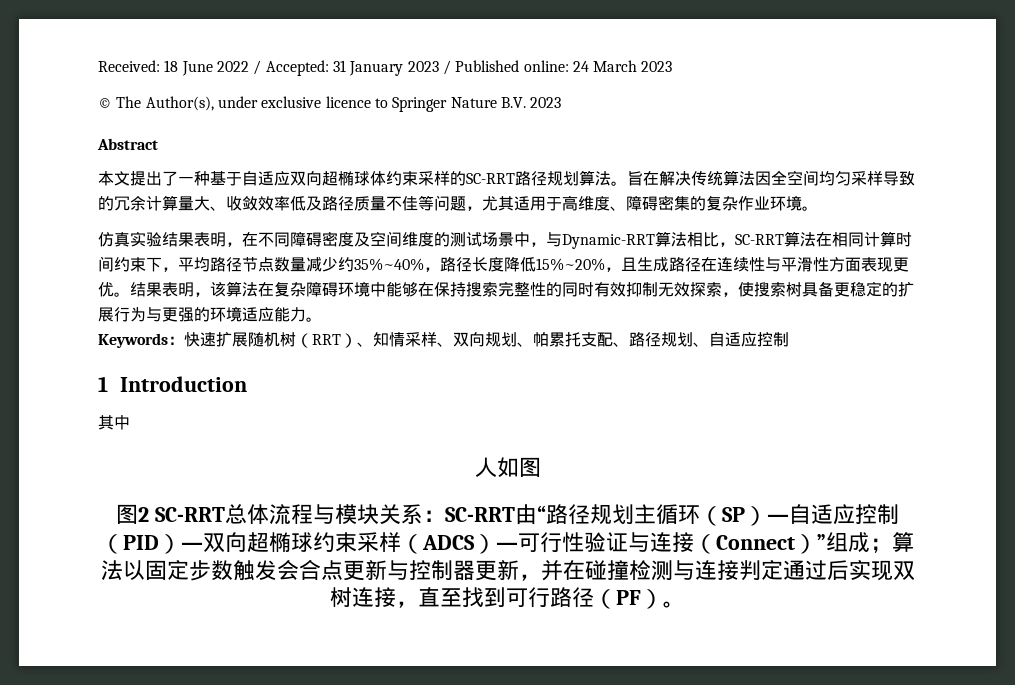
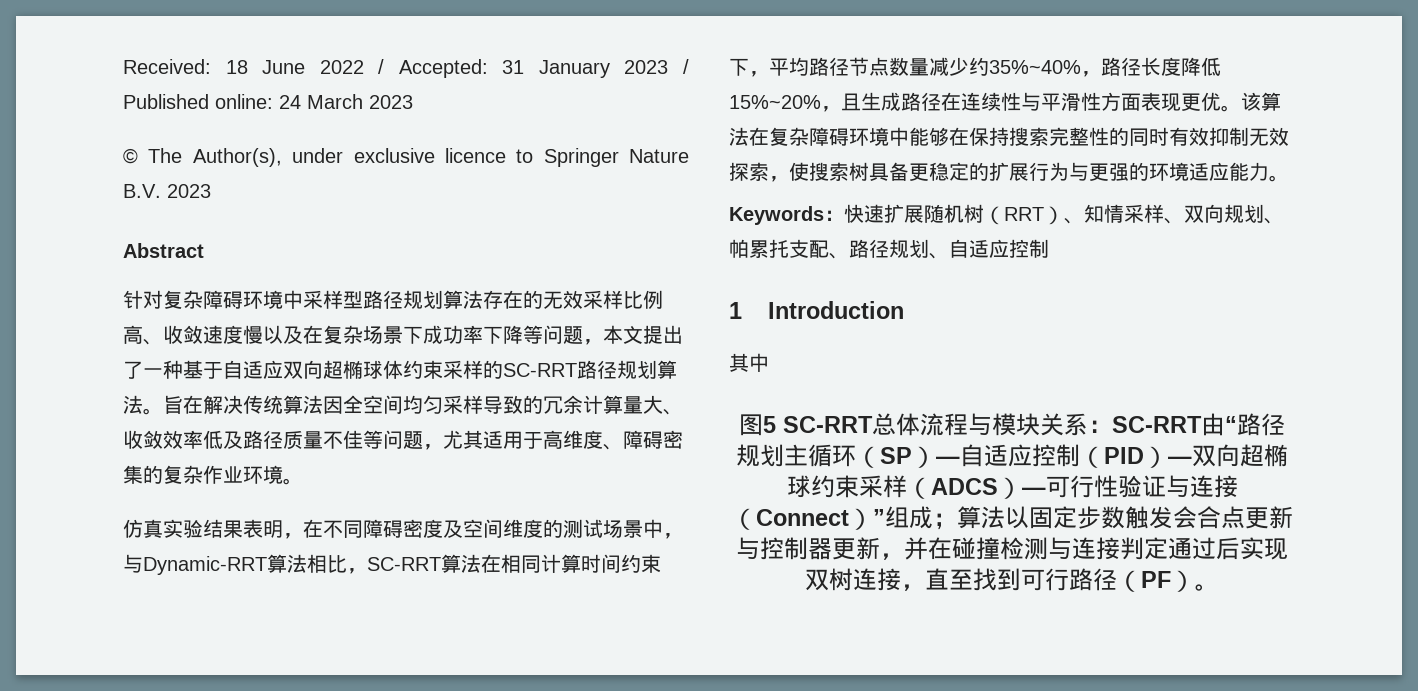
(158, 144) none -> [123,290,663,309] [123,325,603,345] 针对复杂障碍环境中采样型路径规划算法存在的无效采样比例高、收敛速度慢以及在复杂场景下成功率下降等问题，
[130,282,210,297] 结果表明， -> (1241, 108) none
[474,457,541,478] [116,504,150,524] 人如图 // 图2 -> [739,414,776,436] 图5

